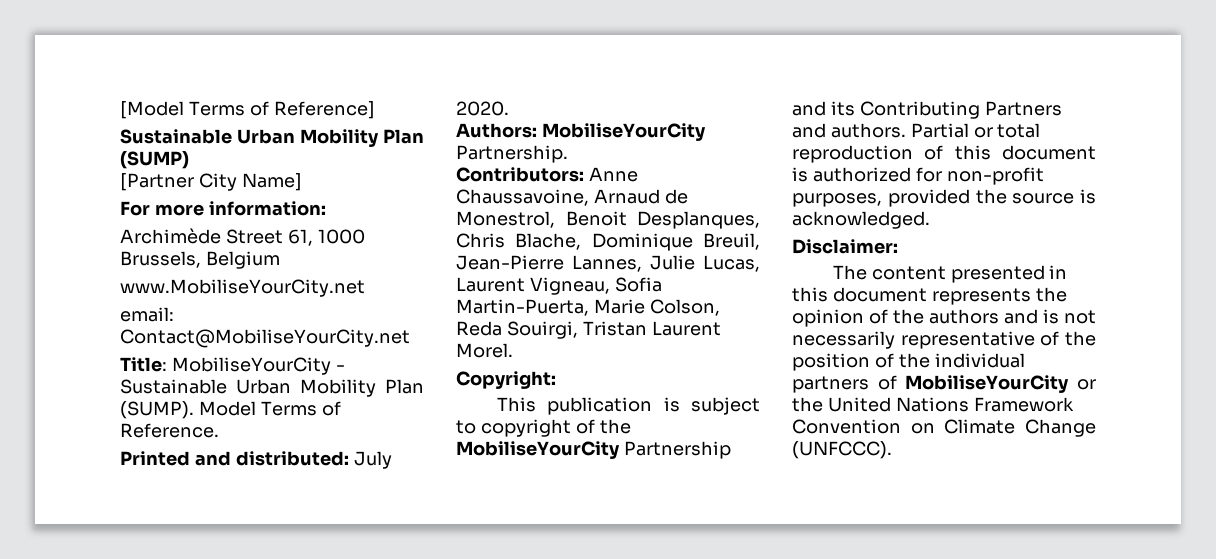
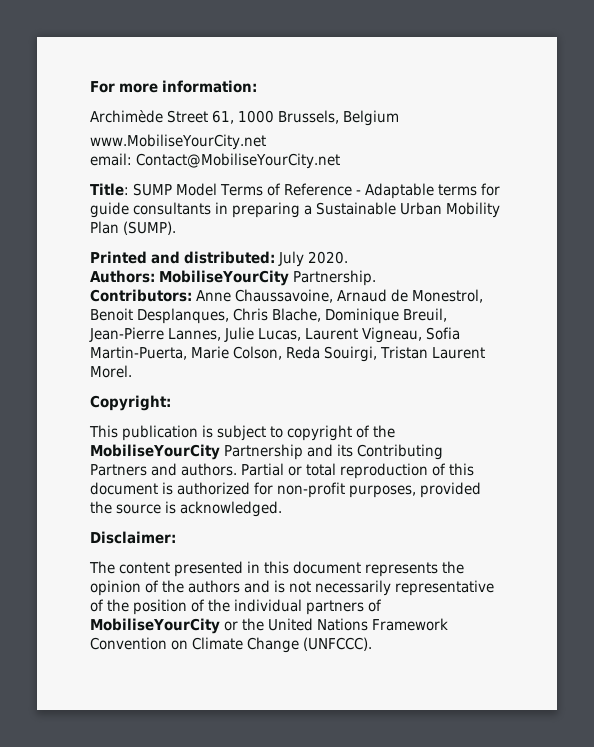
[120,101,375,119] [120,129,424,147] [120,151,189,169] [120,173,302,191] [Model Terms of Reference] // Sustainable Urban Mobility Plan (SUMP) // [Partner City Name] // -> (90, 87) none
[171,357,345,375] MobiliseYourCity - -> [133,183,501,199] [90,202,313,218] SUMP Model Terms of Reference - Adaptable terms for guide consultants in preparing a
[198,401,341,416] [120,423,219,438] Model Terms of Reference. -> (177, 228) none

